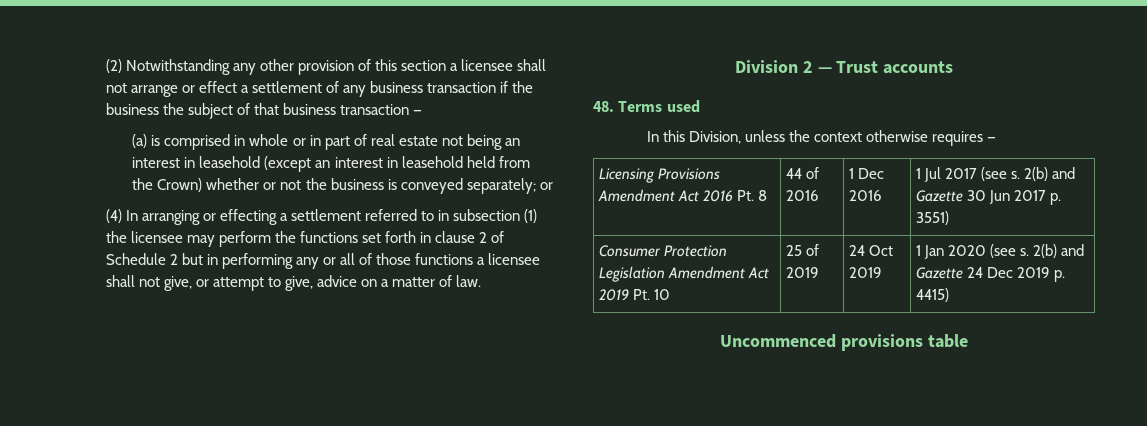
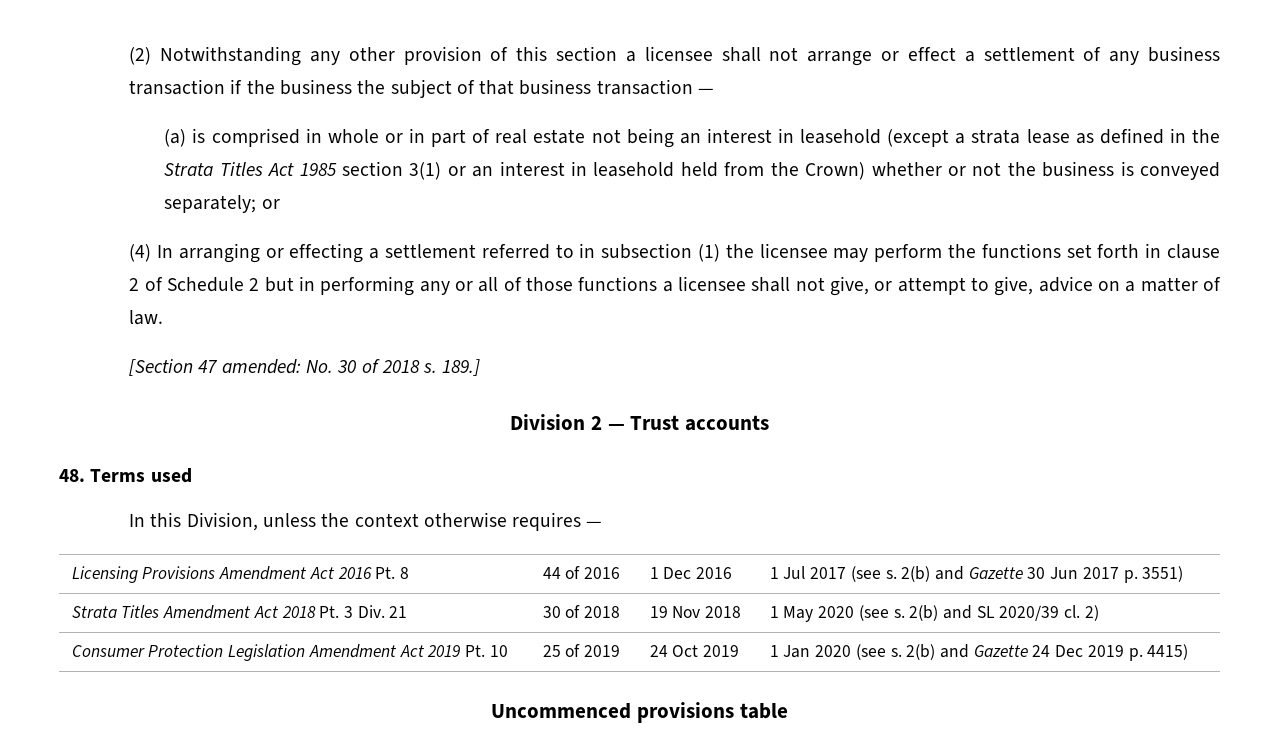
(312, 164) none -> [955,128,1220,144] [164,161,466,180] a strata lease as defined in the Strata Titles Act 1985 section 3(1) or
(482, 281) none -> [129,359,481,376] // [Section 47 amended: No. 30 of 2018 s. 189.]
(950, 218) none -> [71,605,408,619] [542,605,621,618] [649,606,742,618] [769,605,1099,622] // Strata Titles Amendment Act 2018 Pt. 3 Div. 21 | 30 of 2018 | 19 Nov 2018 | 1 May 2020 (see s. 2(b) and SL 2020/39 cl. 2)

